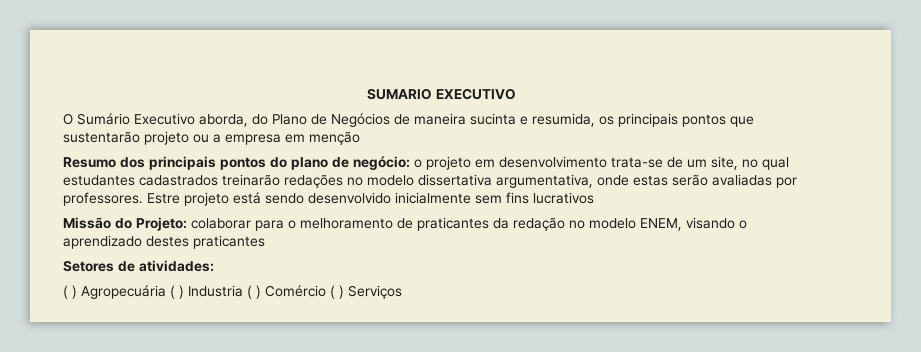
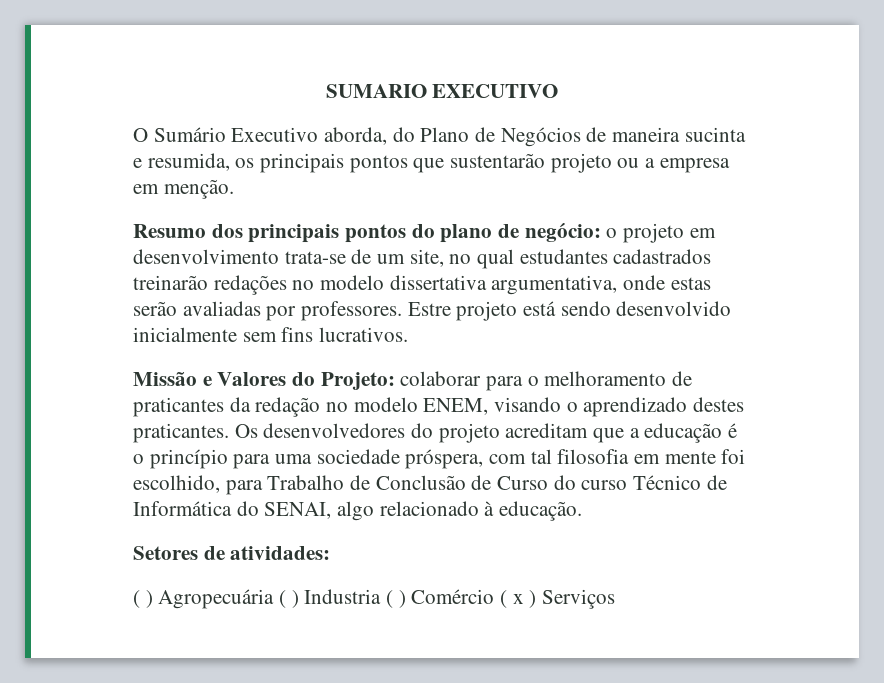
[309,131,360,145] menção -> [163,179,234,199] menção.
[533,192,594,204] lucrativos -> [319,327,409,342] lucrativos.
(111, 223) none -> [202,372,287,386] e Valores
[193,235,265,249] praticantes -> [133,423,738,443] [133,449,746,469] [133,475,727,495] [133,501,583,521] praticantes. Os desenvolvedores do projeto acreditam que a educação é o princípio para uma sociedade próspera, com tal filosofia em mente foi escolhido, para Trabalho de Conclusão de Curso do curso Técnico de Informática do SENAI, algo relacionado à educação.
(335, 292) none -> [512,594,524,604] x

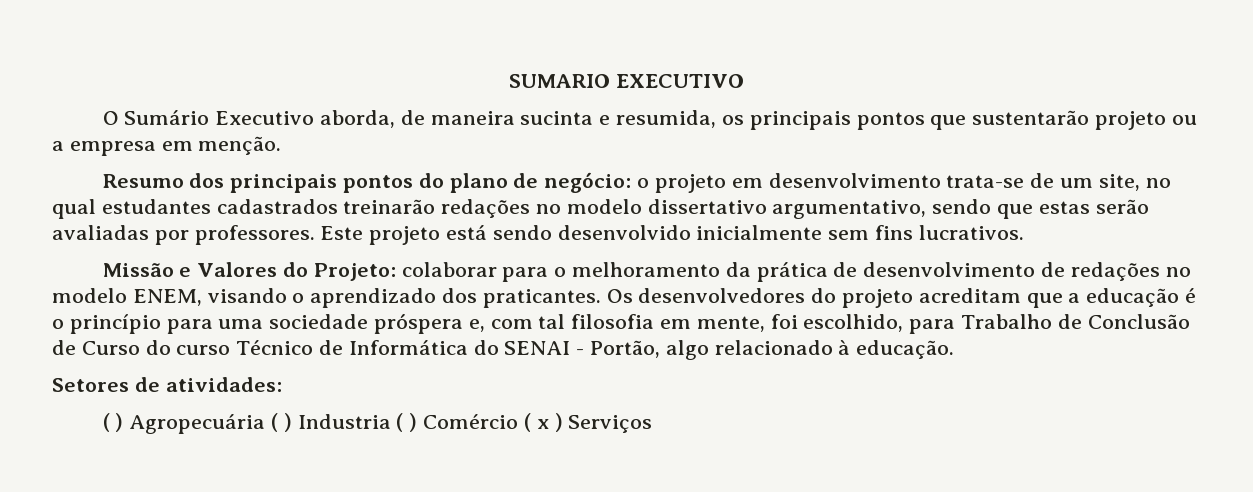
[392,127,581,147] do Plano de Negócios -> (396, 119) none
[389,275,666,295] dissertativa argumentativa, onde -> [647,199,1034,219] dissertativo argumentativo, sendo que
[407,302,451,316] Estre -> [320,226,364,240] Este
[672,371,693,386] [133,397,321,417] de praticantes da redação -> [725,262,1160,282] da prática de desenvolvimento de redações
[693,397,745,412] destes -> [442,288,478,303] dos
[405,449,484,469] próspera, -> [374,313,485,334] próspera e,
[664,451,716,464] mente -> [696,316,765,332] mente,
[264,502,332,519] SENAI, -> [504,340,661,358] SENAI - Portão,

